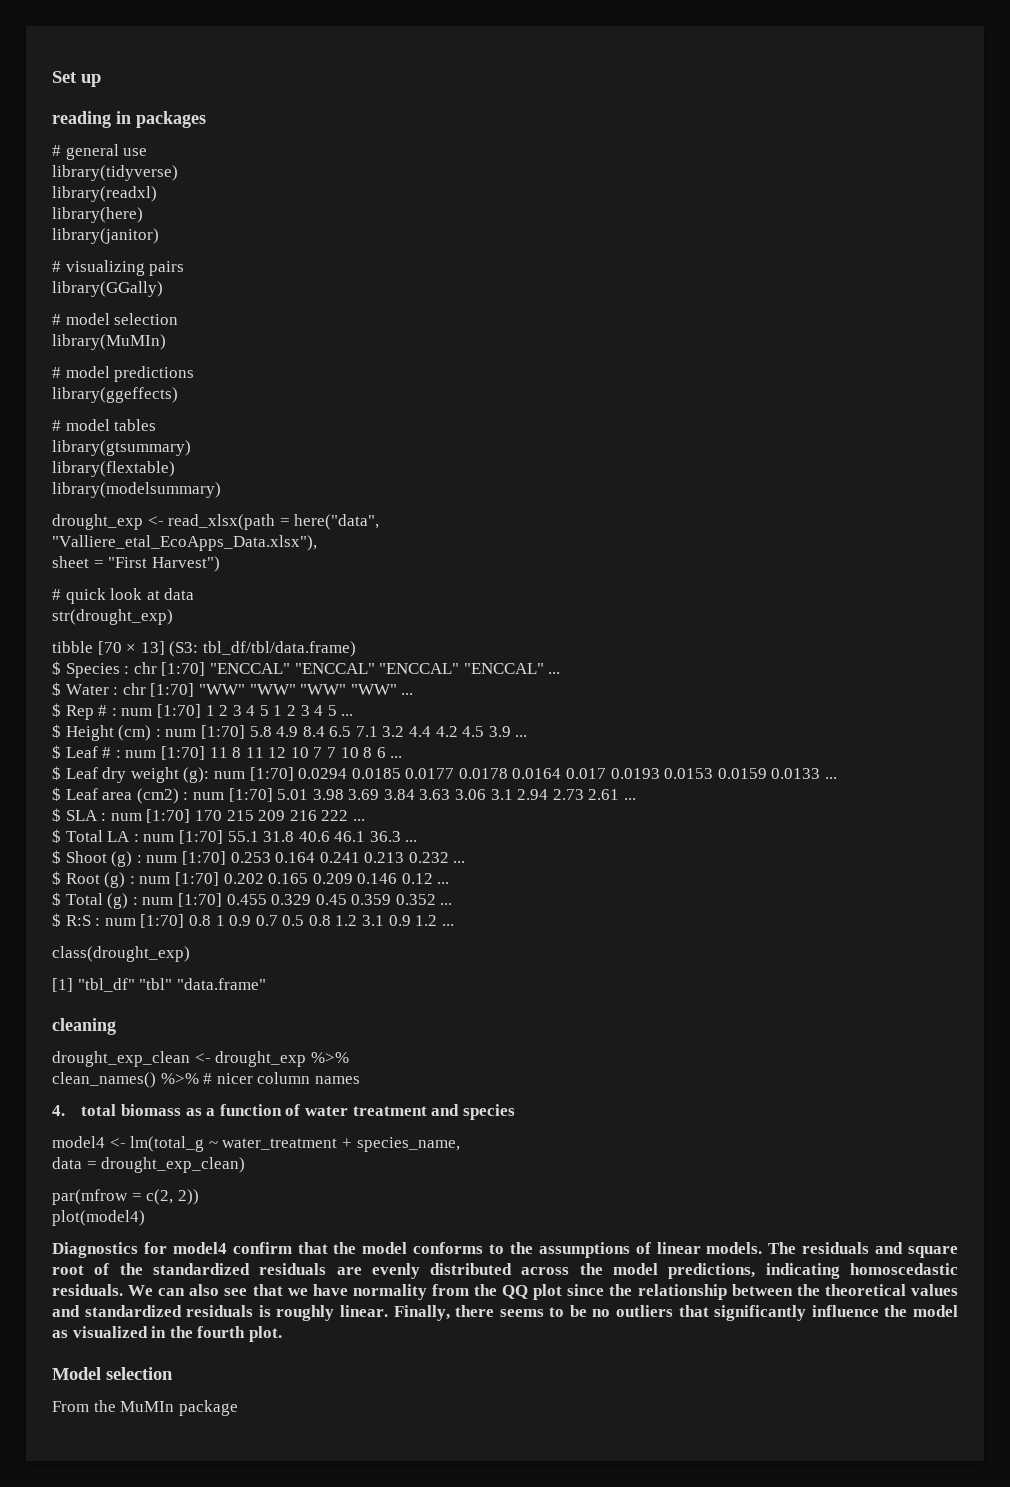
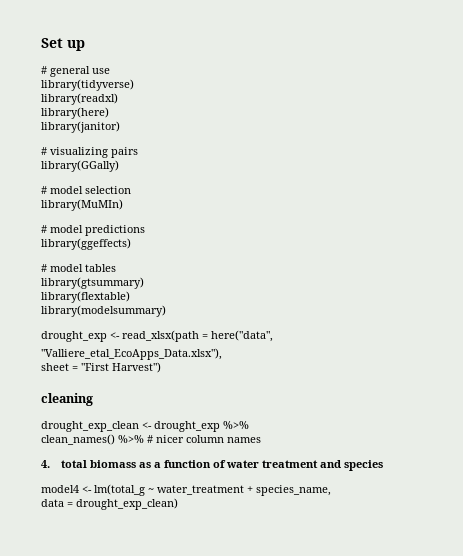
[52,111,206,128] // reading in packages -> (85, 45) none
[52,588,195,604] [52,609,173,625] [52,641,356,657] [52,661,561,678] [52,682,414,697] [52,703,354,720] [52,724,528,741] [52,745,403,760] [52,766,838,783] [52,787,637,804] [52,808,365,823] [52,829,418,844] [52,850,466,867] [52,871,450,888] [52,892,453,909] [52,913,454,928] [52,946,190,962] [52,978,266,992] // # quick look at data // str(drought_exp) // tibble [70 × 13] (S3: tbl_df/tbl/data.frame) // $ Species : chr [1:70] "ENCCAL" "ENCCAL" "ENCCAL" "ENCCAL" ... // $ Water : chr [1:70] "WW" "WW" "WW" "WW" ... // $ Rep # : num [1:70] 1 2 3 4 5 1 2 3 4 5 ... // $ Height (cm) : num [1:70] 5.8 4.9 8.4 6.5 7.1 3.2 4.4 4.2 4.5 3.9 ... // $ Leaf # : num [1:70] 11 8 11 12 10 7 7 10 8 6 ... // $ Leaf dry weight (g): num [1:70] 0.0294 0.0185 0.0177 0.0178 0.0164 0.017 0.0193 0.0153 0.0159 0.0133 ... // $ Leaf area (cm2) : num [1:70] 5.01 3.98 3.69 3.84 3.63 3.06 3.1 2.94 2.73 2.61 ... // $ SLA : num [1:70] 170 215 209 216 222 ... // $ Total LA : num [1:70] 55.1 31.8 40.6 46.1 36.3 ... // $ Shoot (g) : num [1:70] 0.253 0.164 0.241 0.213 0.232 ... // $ Root (g) : num [1:70] 0.202 0.165 0.209 0.146 0.12 ... // $ Total (g) : num [1:70] 0.455 0.329 0.45 0.359 0.352 ... // $ R:S : num [1:70] 0.8 1 0.9 0.7 0.5 0.8 1.2 3.1 0.9 1.2 ... // class(drought_exp) // [1] "tbl_df" "tbl" "data.frame" -> (161, 367) none
[52,1189,199,1205] [52,1210,145,1226] [52,1242,958,1258] [52,1263,958,1279] [52,1284,958,1300] [52,1305,959,1321] [52,1326,282,1342] [52,1367,173,1380] [52,1400,238,1416] // par(mfrow = c(2, 2)) // plot(model4) // Diagnostics for model4 confirm that the model conforms to the assumptions of linear models. The residuals and square root of the standardized residuals are evenly distributed across the model predictions, indicating homoscedastic residuals. We can also see that we have normality from the QQ plot since the relationship between the theoretical values and standardized residuals is roughly linear. Finally, there seems to be no outliers that significantly influence the model as visualized in the fourth plot. // Model selection // From the MuMIn package -> (178, 504) none

